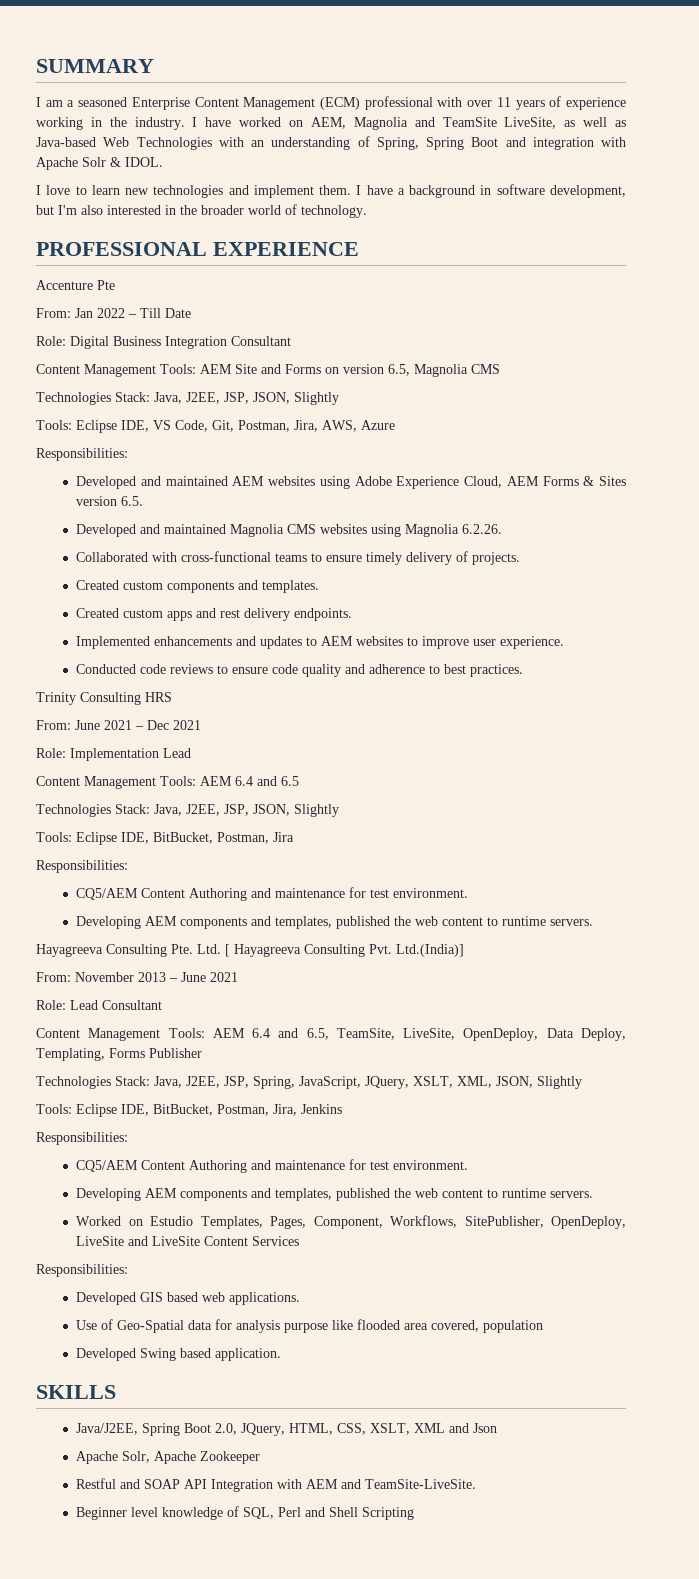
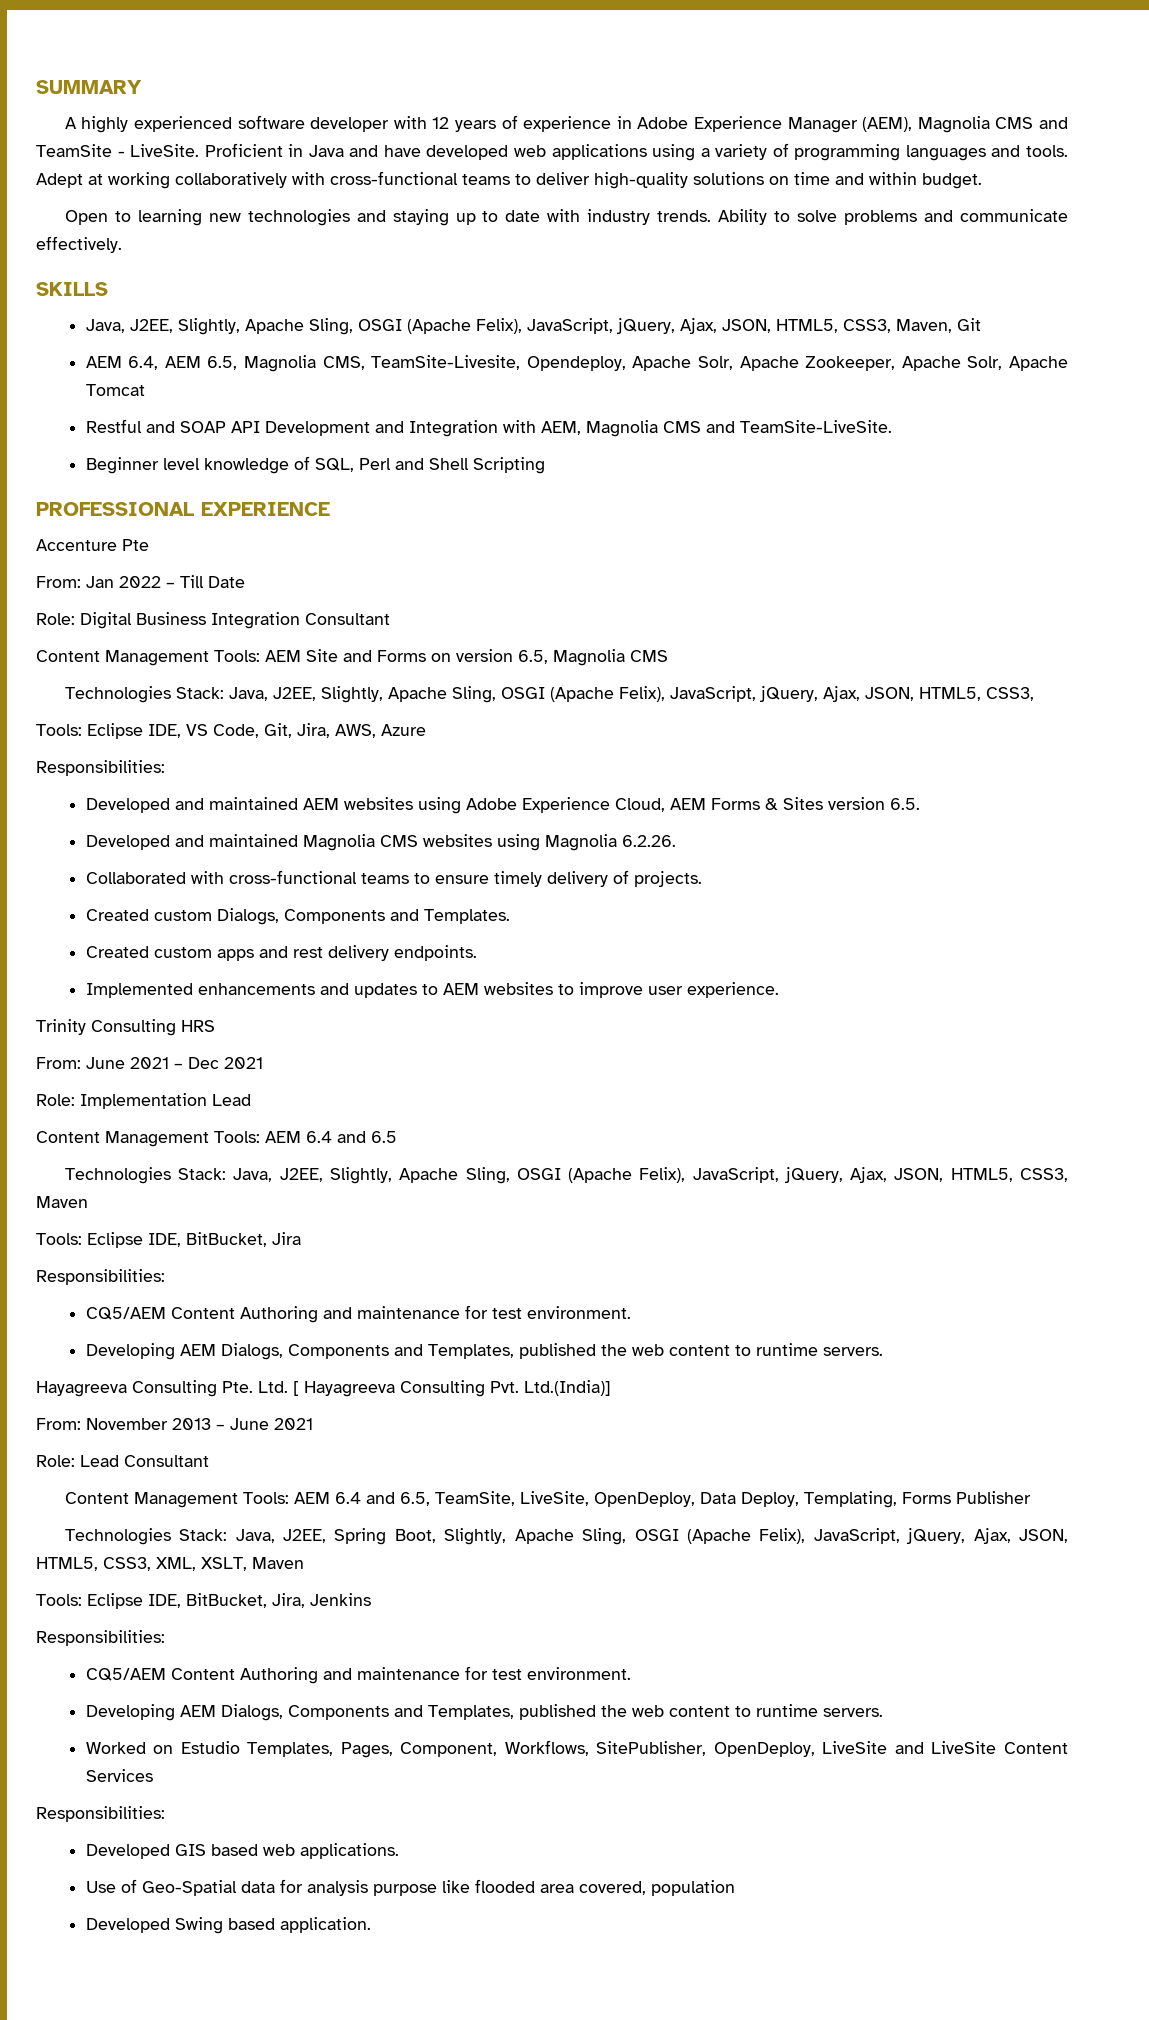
[36,96,626,110] [36,117,627,130] [36,136,626,150] [36,157,163,170] [36,184,626,198] [36,204,367,218] I am a seasoned Enterprise Content Management (ECM) professional with over 11 years of experience working in the industry. I have worked on AEM, Magnolia and TeamSite LiveSite, as well as Java-based Web Technologies with an understanding of Spring, Spring Boot and integration with Apache Solr & IDOL. // I love to learn new technologies and implement them. I have a background in software development, but I'm also interested in the broader world of technology. -> [64,115,1069,133] [36,143,1068,161] [36,171,982,189] [64,209,1068,226] [36,236,122,253] [36,282,108,296] [85,318,981,335] [85,355,1069,372] [85,384,145,396] [85,419,892,437] [85,456,545,474] A highly experienced software developer with 12 years of experience in Adobe Experience Manager (AEM), Magnolia CMS and TeamSite - LiveSite. Proficient in Java and have developed web applications using a variety of programming languages and tools. Adept at working collaboratively with cross-functional teams to deliver high-quality solutions on time and within budget. // Open to learning new technologies and staying up to date with industry trends. Ability to solve problems and communicate effectively. // SKILLS // Java, J2EE, Slightly, Apache Sling, OSGI (Apache Felix), JavaScript, jQuery, Ajax, JSON, HTML5, CSS3, Maven, Git // AEM 6.4, AEM 6.5, Magnolia CMS, TeamSite-Livesite, Opendeploy, Apache Solr, Apache Zookeeper, Apache Solr, Apache Tomcat // Restful and SOAP API Development and Integration with AEM, Magnolia CMS and TeamSite-LiveSite. // Beginner level knowledge of SQL, Perl and Shell Scripting
[224,392,339,405] JSP, JSON, Slightly -> [320,686,1034,703] Slightly, Apache Sling, OSGI (Apache Felix), JavaScript, jQuery, Ajax, JSON, HTML5, CSS3,
[238,420,290,432] Postman, -> (292, 730) none
[167,580,320,593] components and templates. -> [216,908,510,925] Dialogs, Components and Templates.
[76,664,524,677] // Conducted code reviews to ensure code quality and adherence to best practices. -> (779, 990) none
[224,804,339,817] [36,832,269,845] JSP, JSON, Slightly // Tools: Eclipse IDE, BitBucket, Postman, -> [329,1167,1069,1184] [36,1196,88,1208] [36,1232,267,1248] Slightly, Apache Sling, OSGI (Apache Felix), JavaScript, jQuery, Ajax, JSON, HTML5, CSS3, Maven // Tools: Eclipse IDE, BitBucket,
[180,916,333,929] components and templates, -> [220,1343,514,1360] Dialogs, Components and Templates,
[224,1076,582,1089] [36,1104,269,1117] JSP, Spring, JavaScript, JQuery, XSLT, XML, JSON, Slightly // Tools: Eclipse IDE, BitBucket, Postman, -> [334,1528,1069,1545] [36,1557,304,1571] [36,1593,267,1609] Spring Boot, Slightly, Apache Sling, OSGI (Apache Felix), JavaScript, jQuery, Ajax, JSON, HTML5, CSS3, XML, XSLT, Maven // Tools: Eclipse IDE, BitBucket,
[180,1188,333,1201] components and templates, -> [220,1704,514,1721] Dialogs, Components and Templates,
[36,1385,116,1399] [76,1423,498,1436] [76,1451,261,1464] [76,1478,477,1492] [76,1506,415,1520] // SKILLS // Java/J2EE, Spring Boot 2.0, JQuery, HTML, CSS, XSLT, XML and Json // Apache Solr, Apache Zookeeper // Restful and SOAP API Integration with AEM and TeamSite-LiveSite. // Beginner level knowledge of SQL, Perl and Shell Scripting -> (371, 1925) none

